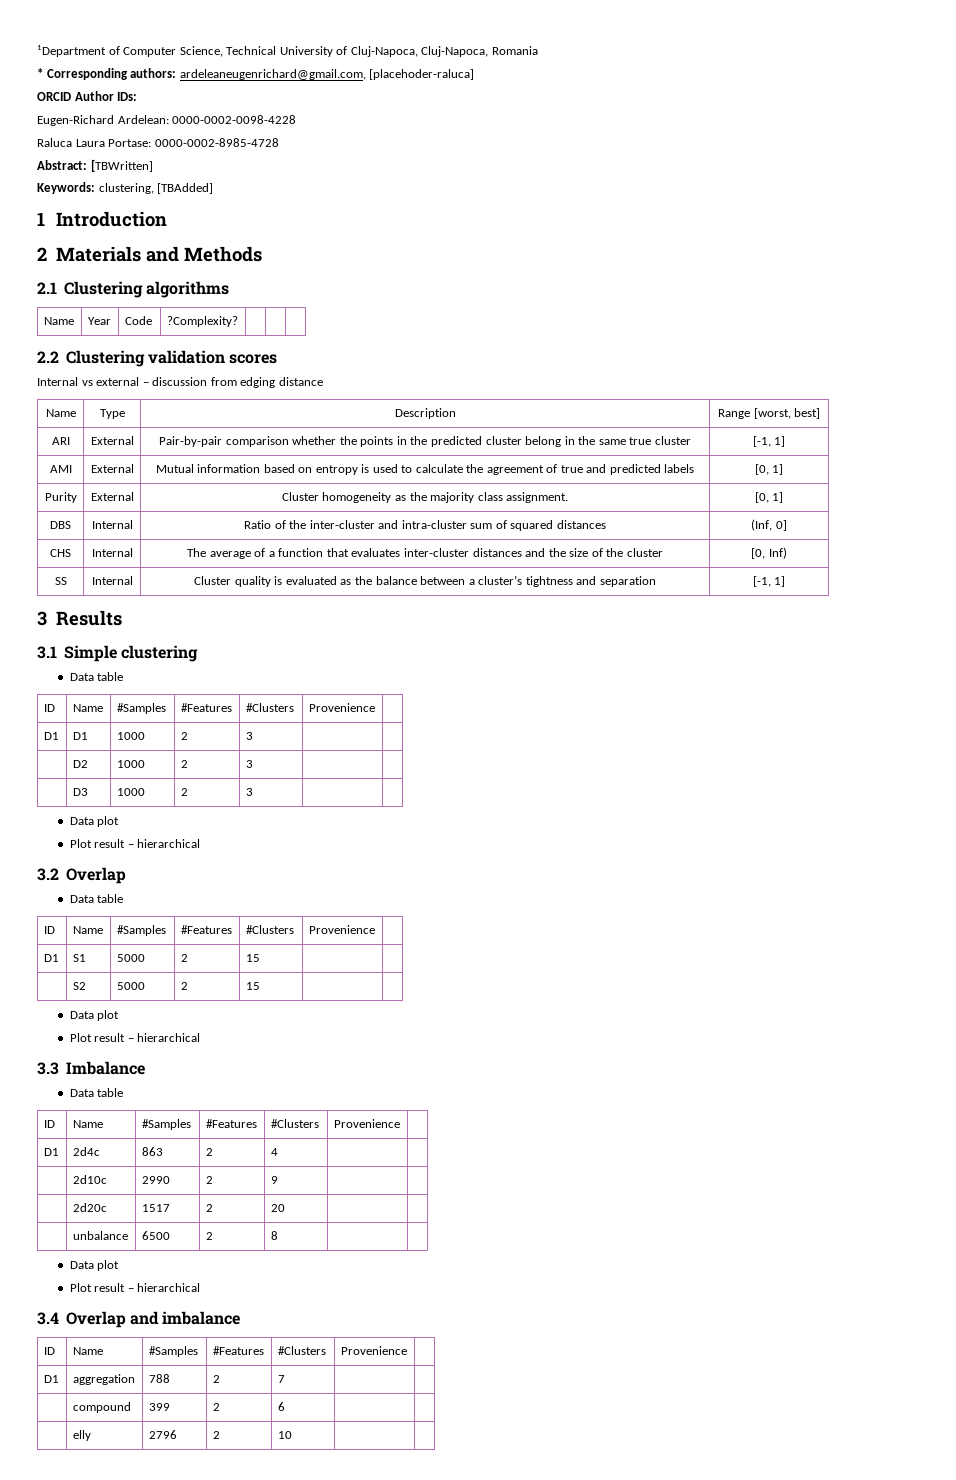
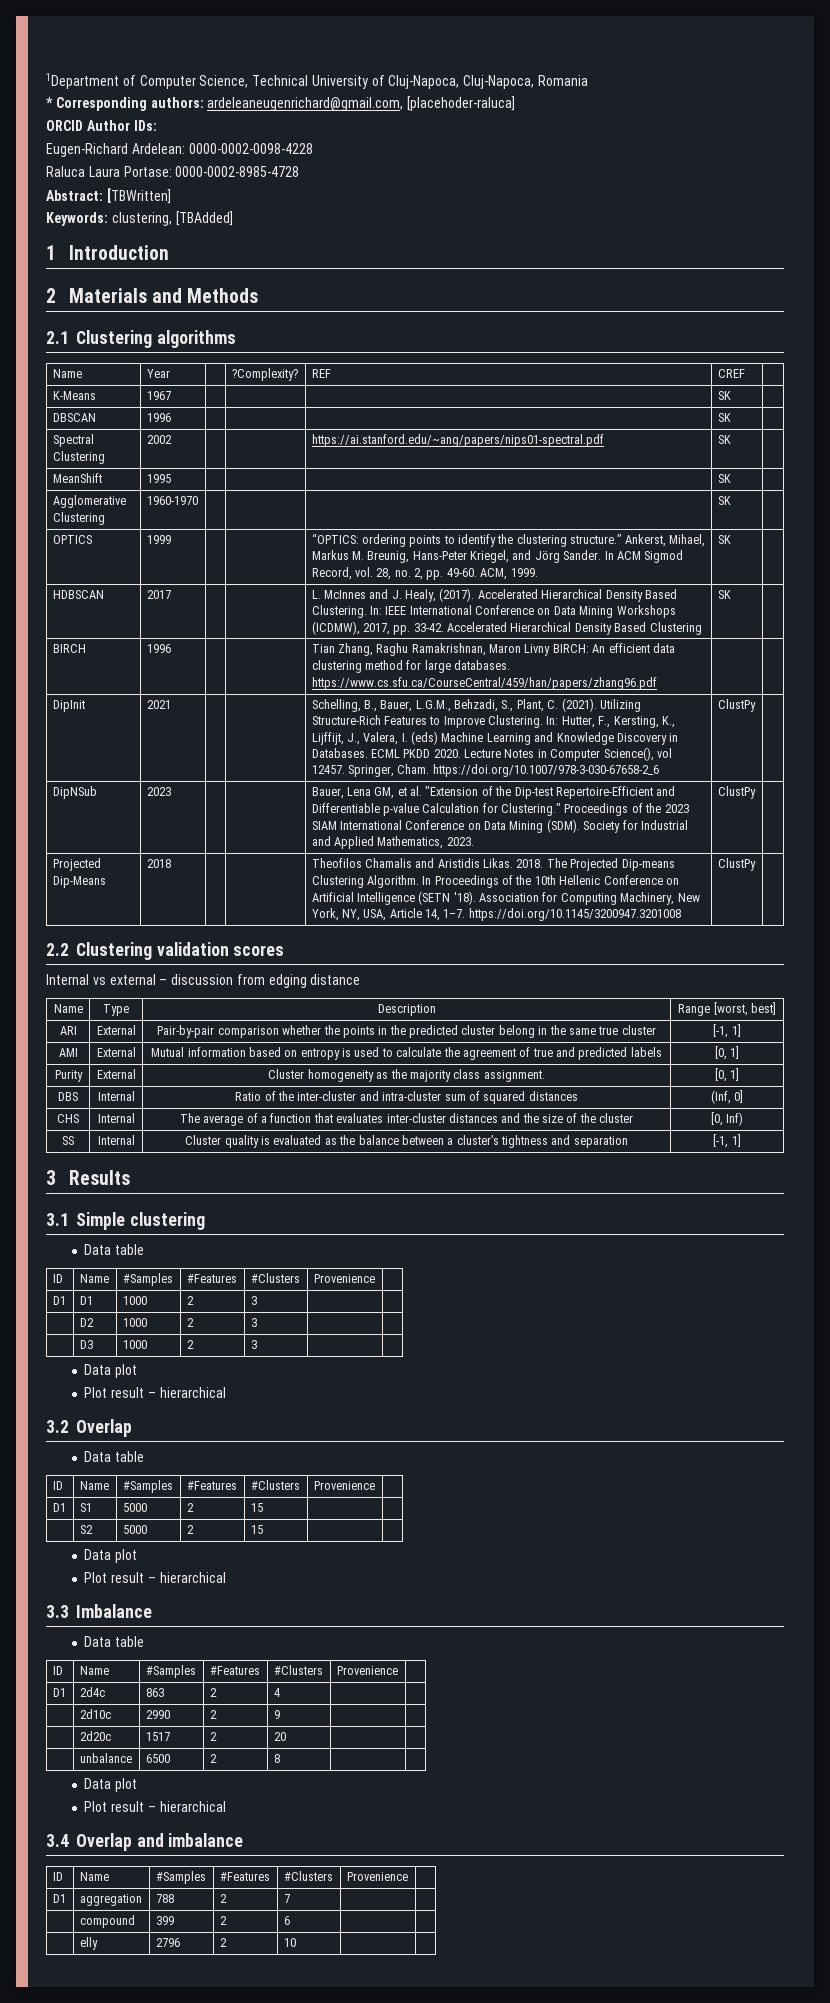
[124,316,152,325] Code -> (170, 373) none
(238, 321) | -> [311,369,331,378] [717,369,745,378] [52,391,96,400] [146,391,171,400] [717,391,731,400] [52,413,96,422] [146,413,171,422] [717,413,731,422] [52,434,94,447] [52,451,105,464] [146,435,172,444] [311,434,604,447] [717,435,731,444] [52,473,102,483] [146,474,171,483] [717,474,731,483] [52,495,126,508] [52,512,105,525] [146,496,198,505] [717,496,731,505] [52,535,92,544] [146,535,171,544] [311,533,705,547] [311,550,684,563] [311,567,538,580] [717,535,731,544] [52,590,104,599] [146,590,171,599] [311,588,677,602] [311,605,676,618] [311,621,702,635] [717,590,731,599] [52,644,86,653] [146,644,171,653] [311,643,675,656] [311,660,511,673] [311,677,657,690] [52,700,85,712] [146,700,171,709] [311,698,641,712] [311,715,675,728] [311,731,679,745] [311,747,672,761] [311,764,659,777] [717,699,756,712] [52,786,97,799] [146,787,171,796] [311,786,676,799] [311,803,689,816] [311,819,688,833] [311,836,474,849] [717,786,756,799] [52,858,101,871] [52,876,106,888] [146,859,171,868] [311,858,675,871] [311,875,679,888] [311,891,700,905] [311,908,681,921] [717,858,756,871] REF | CREF | // K-Means | 1967 | | | | SK | // DBSCAN | 1996 | | | | SK | // Spectral Clustering | 2002 | | | https://ai.stanford.edu/~ang/papers/nips01-spectral.pdf | SK | // MeanShift | 1995 | | | | SK | // Agglomerative Clustering | 1960-1970 | | | | SK | // OPTICS | 1999 | | | “OPTICS: ordering points to identify the clustering structure.” Ankerst, Mihael, Markus M. Breunig, Hans-Peter Kriegel, and Jörg Sander. In ACM Sigmod Record, vol. 28, no. 2, pp. 49-60. ACM, 1999. | SK | // HDBSCAN | 2017 | | | L. McInnes and J. Healy, (2017). Accelerated Hierarchical Density Based Clustering. In: IEEE International Conference on Data Mining Workshops (ICDMW), 2017, pp. 33-42. Accelerated Hierarchical Density Based Clustering | SK | // BIRCH | 1996 | | | Tian Zhang, Raghu Ramakrishnan, Maron Livny BIRCH: An efficient data clustering method for large databases. https://www.cs.sfu.ca/CourseCentral/459/han/papers/zhang96.pdf | | // DipInit | 2021 | | | Schelling, B., Bauer, L.G.M., Behzadi, S., Plant, C. (2021). Utilizing Structure-Rich Features to Improve Clustering. In: Hutter, F., Kersting, K., Lijffijt, J., Valera, I. (eds) Machine Learning and Knowledge Discovery in Databases. ECML PKDD 2020. Lecture Notes in Computer Science(), vol 12457. Springer, Cham. https://doi.org/10.1007/978-3-030-67658-2_6 | ClustPy | // DipNSub | 2023 | | | Bauer, Lena GM, et al. "Extension of the Dip-test Repertoire-Efficient and Differentiable p-value Calculation for Clustering." Proceedings of the 2023 SIAM International Conference on Data Mining (SDM). Society for Industrial and Applied Mathematics, 2023. | ClustPy | // Projected Dip-Means | 2018 | | | Theofilos Chamalis and Aristidis Likas. 2018. The Projected Dip-means Clustering Algorithm. In Proceedings of the 10th Hellenic Conference on Artificial Intelligence (SETN '18). Association for Computing Machinery, New York, NY, USA, Article 14, 1–7. https://doi.org/10.1145/3200947.3201008 | ClustPy

